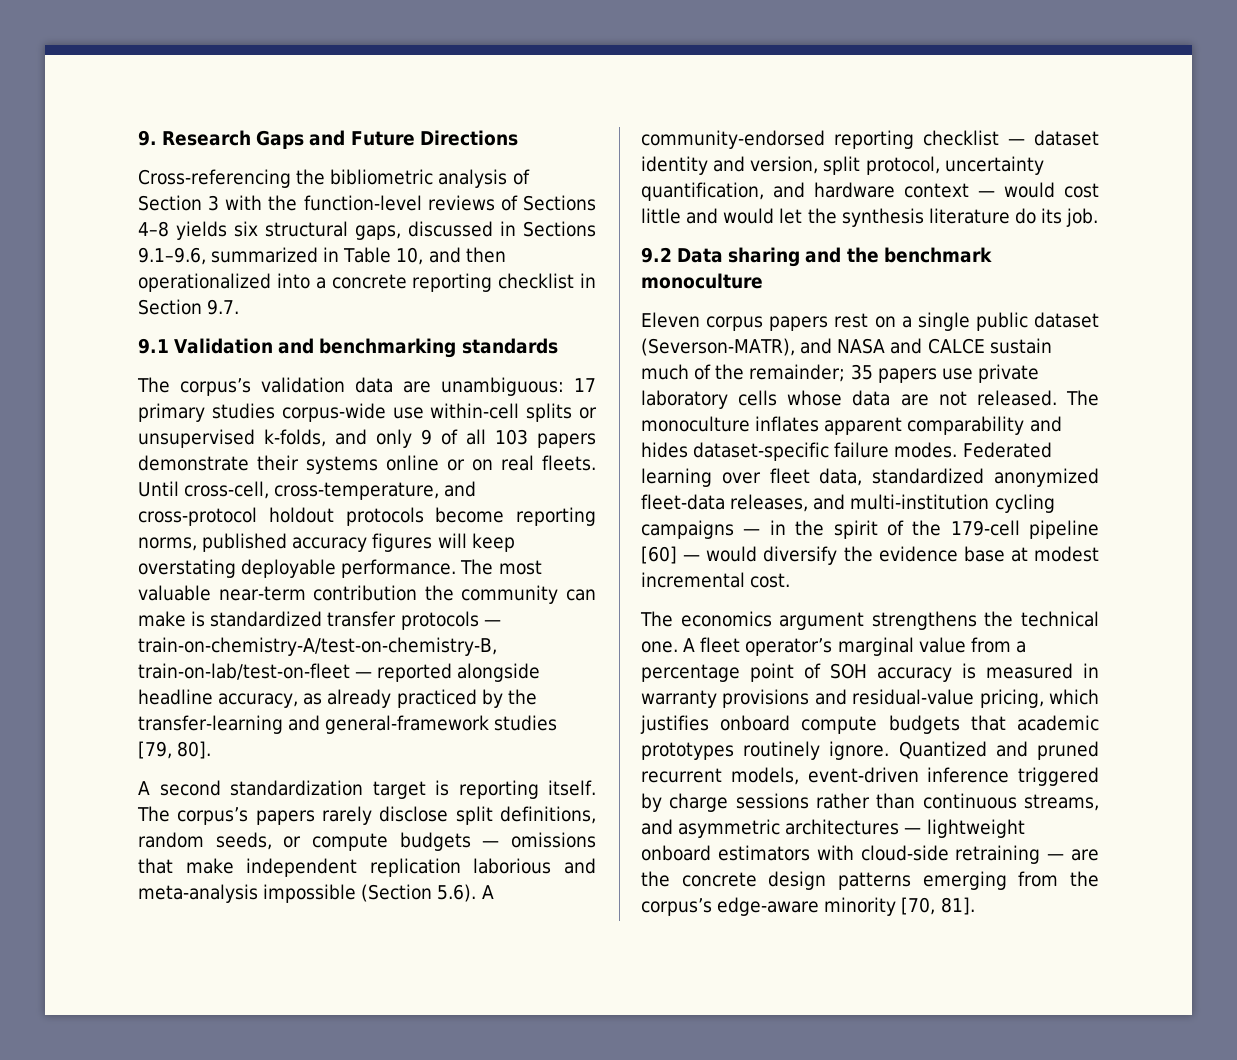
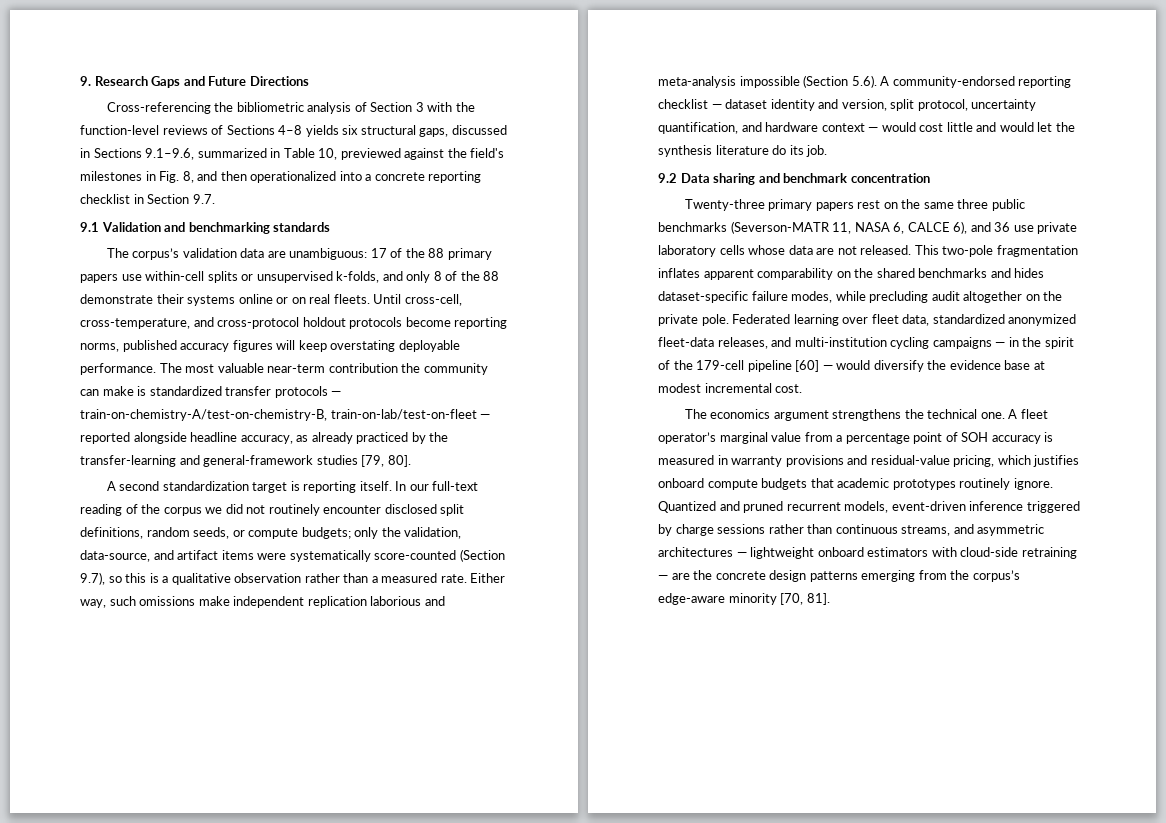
(424, 256) none -> [340,148,505,160] [80,171,194,183] previewed against the field's milestones in Fig. 8,
[138,403,386,422] primary studies corpus-wide -> [390,248,492,260] [80,274,118,283] of the 88 primary papers
[421,429,596,448] 9 of all 103 papers -> [433,271,500,281] 8 of the 88
[137,806,449,825] The corpus’s papers rarely disclose -> [395,481,479,491] [80,504,437,516] In our full-text reading of the corpus we did not routinely encounter disclosed
[399,832,597,851] [138,858,173,874] budgets — omissions that -> [301,527,462,539] [80,549,505,562] [80,572,506,585] [80,596,196,608] budgets; only the validation, data-source, and artifact items were systematically score-counted (Section 9.7), so this is a qualitative observation rather than a measured rate. Either way, such omissions
[846,247,992,263] [641,273,763,289] [641,312,1099,331] [641,338,1052,356] [641,364,937,383] the benchmark monoculture // Eleven corpus papers rest on a single public dataset (Severson-MATR), and NASA and CALCE sustain much of the remainder; 35 papers -> [783,173,930,183] [684,199,1025,211] [658,221,1011,234] benchmark concentration // Twenty-three primary papers rest on the same three public benchmarks (Severson-MATR 11, NASA 6, CALCE 6), and 36
[1066,390,1099,406] [641,416,1062,435] [641,442,958,461] The monoculture inflates apparent comparability and hides dataset-specific failure modes. -> [914,245,1078,257] [658,268,1045,280] [658,291,1063,303] [658,314,729,326] This two-pole fragmentation inflates apparent comparability on the shared benchmarks and hides dataset-specific failure modes, while precluding audit altogether on the private pole.

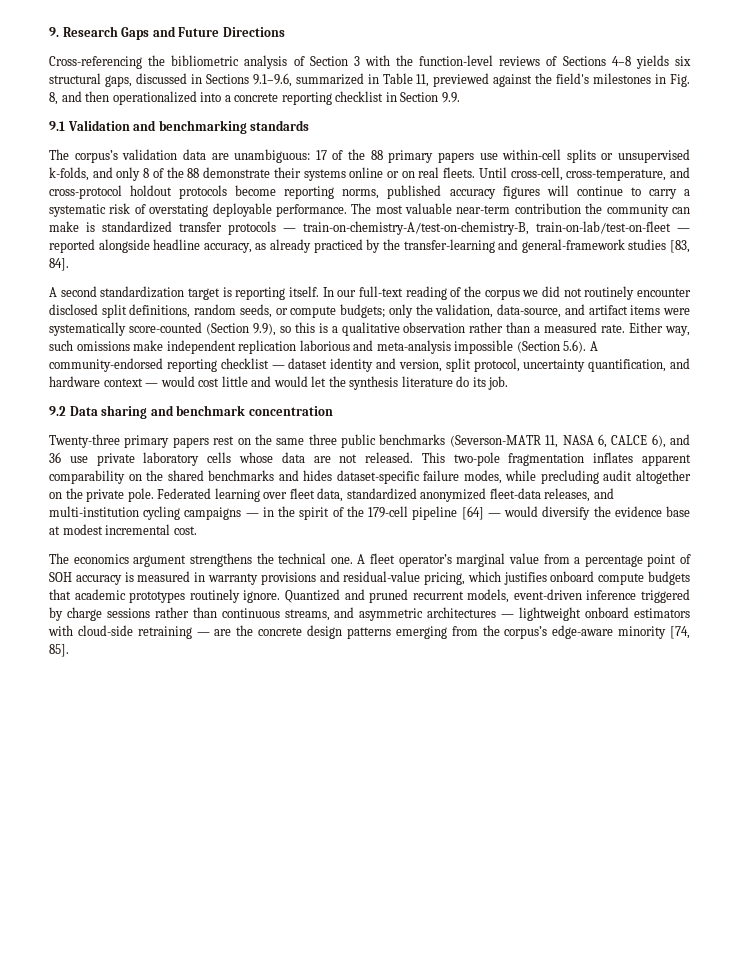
[318,148,338,160] 10, -> [416,74,430,87] 11,
[192,194,215,204] 9.7. -> [441,92,460,103] 9.9.
[298,340,327,352] keep -> [576,186,691,199] [49,203,146,217] continue to carry a systematic risk of
[361,455,411,467] [79, 80]. -> [670,240,691,253] [49,258,69,271] [83, 84].
[80,572,105,585] 9.7), -> [252,323,276,336] 9.9),
[795,360,820,372] [60] -> [461,506,484,520] [64]
[780,593,830,605] [70, 81]. -> [670,626,691,639] [49,644,69,657] [74, 85].

